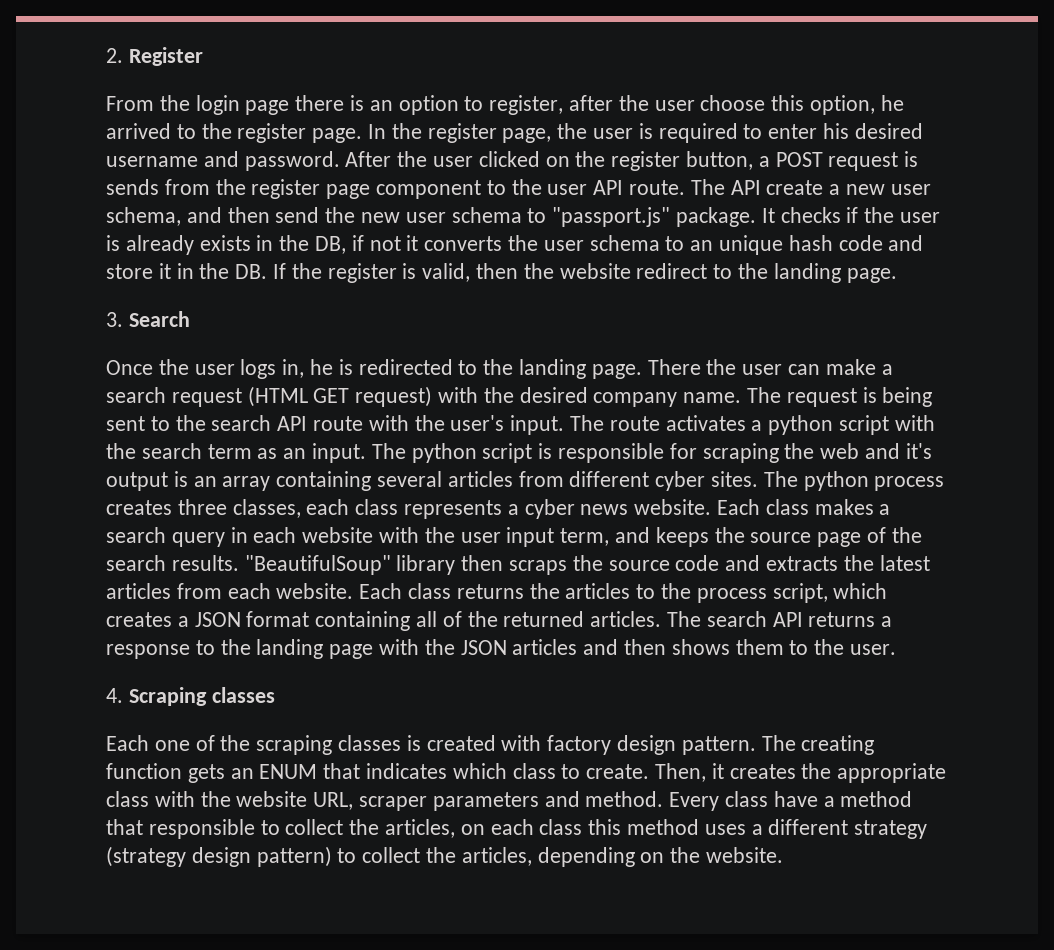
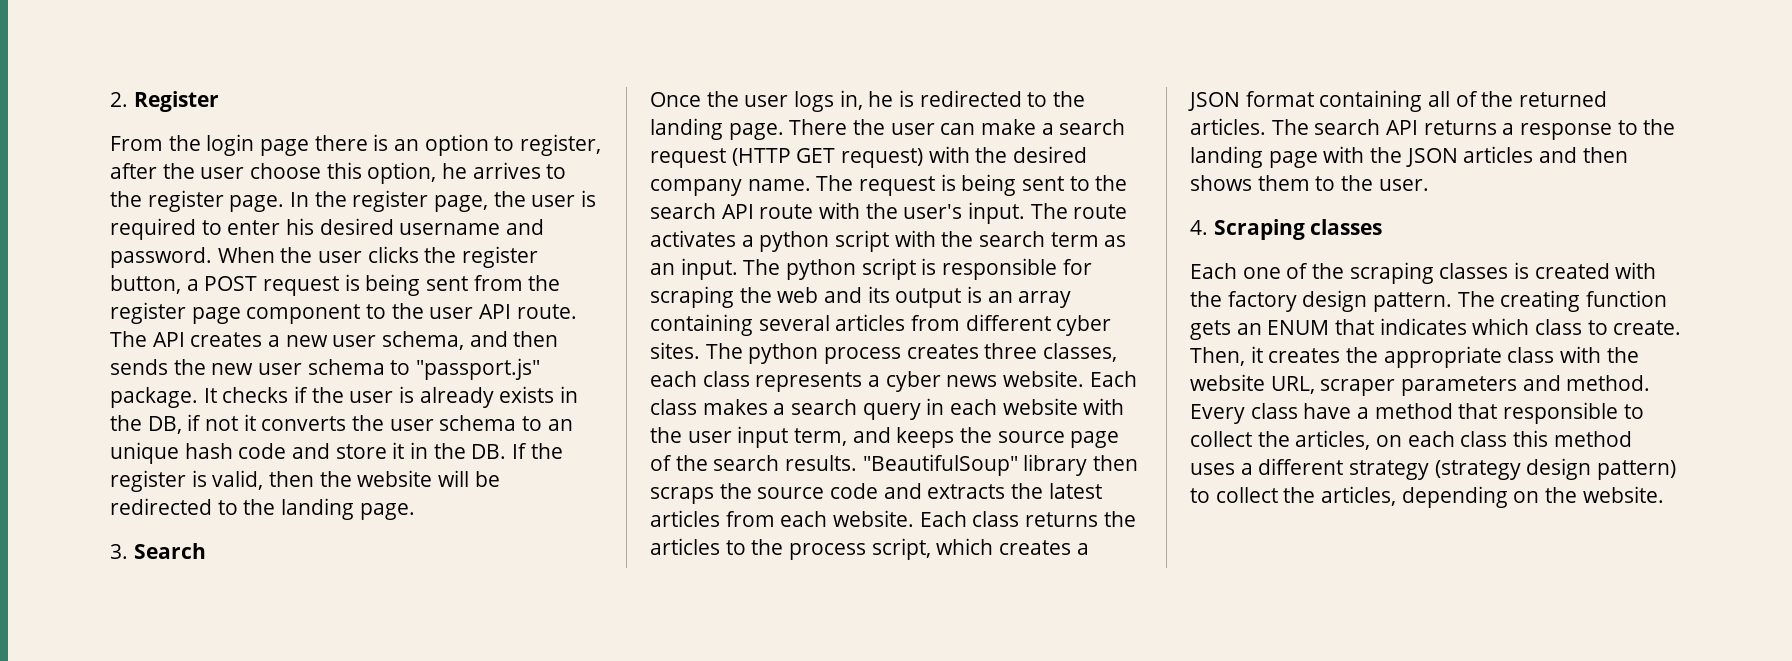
[106,123,171,139] arrived -> [472,162,541,179] arrives
[345,151,570,167] After the user clicked on -> [217,246,419,263] When the user clicks
[106,179,159,195] sends -> [365,274,469,296] being sent
[766,180,824,195] create -> [190,332,263,347] creates
[275,207,320,223] send -> [110,359,168,375] sends
[636,263,708,279] redirect -> [438,470,500,487] [110,498,212,515] will be redirected
[247,386,308,407] (HTML -> [731,148,791,166] (HTTP
[905,443,932,459] it's -> [867,286,890,303] its
(542, 743) none -> [1190,291,1222,307] the

